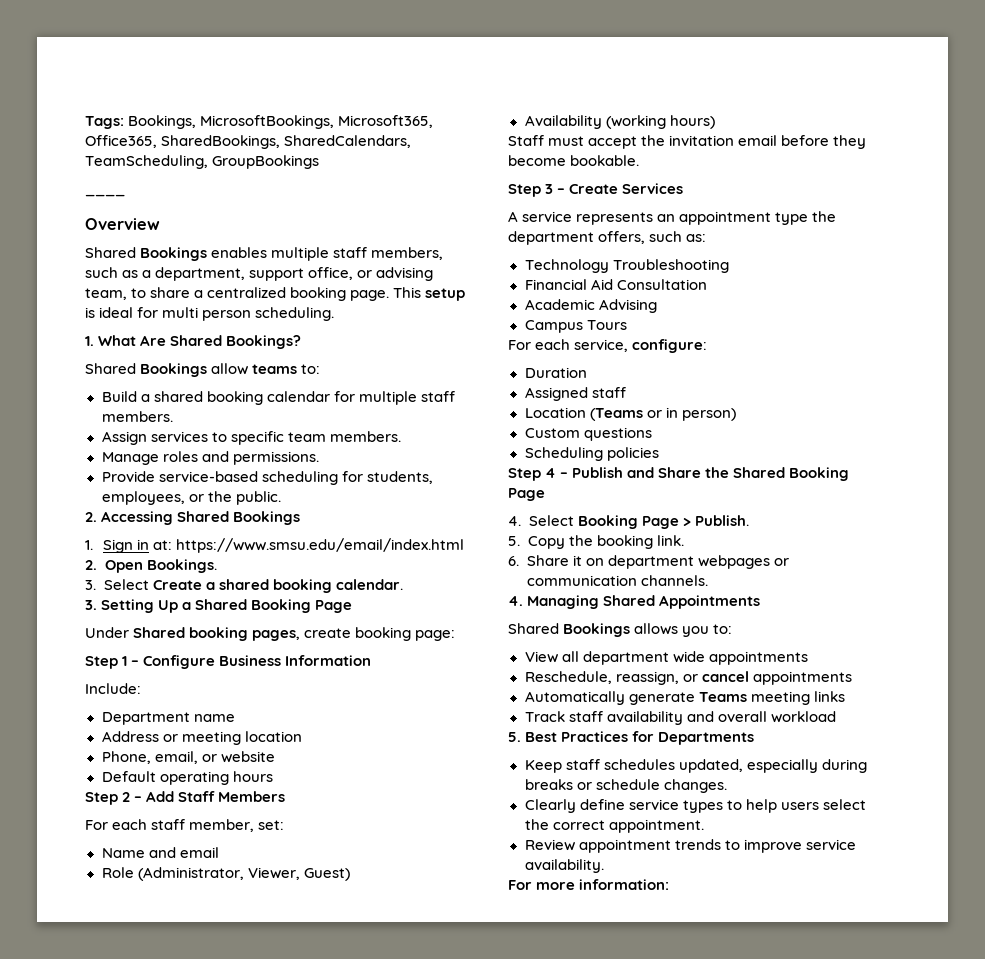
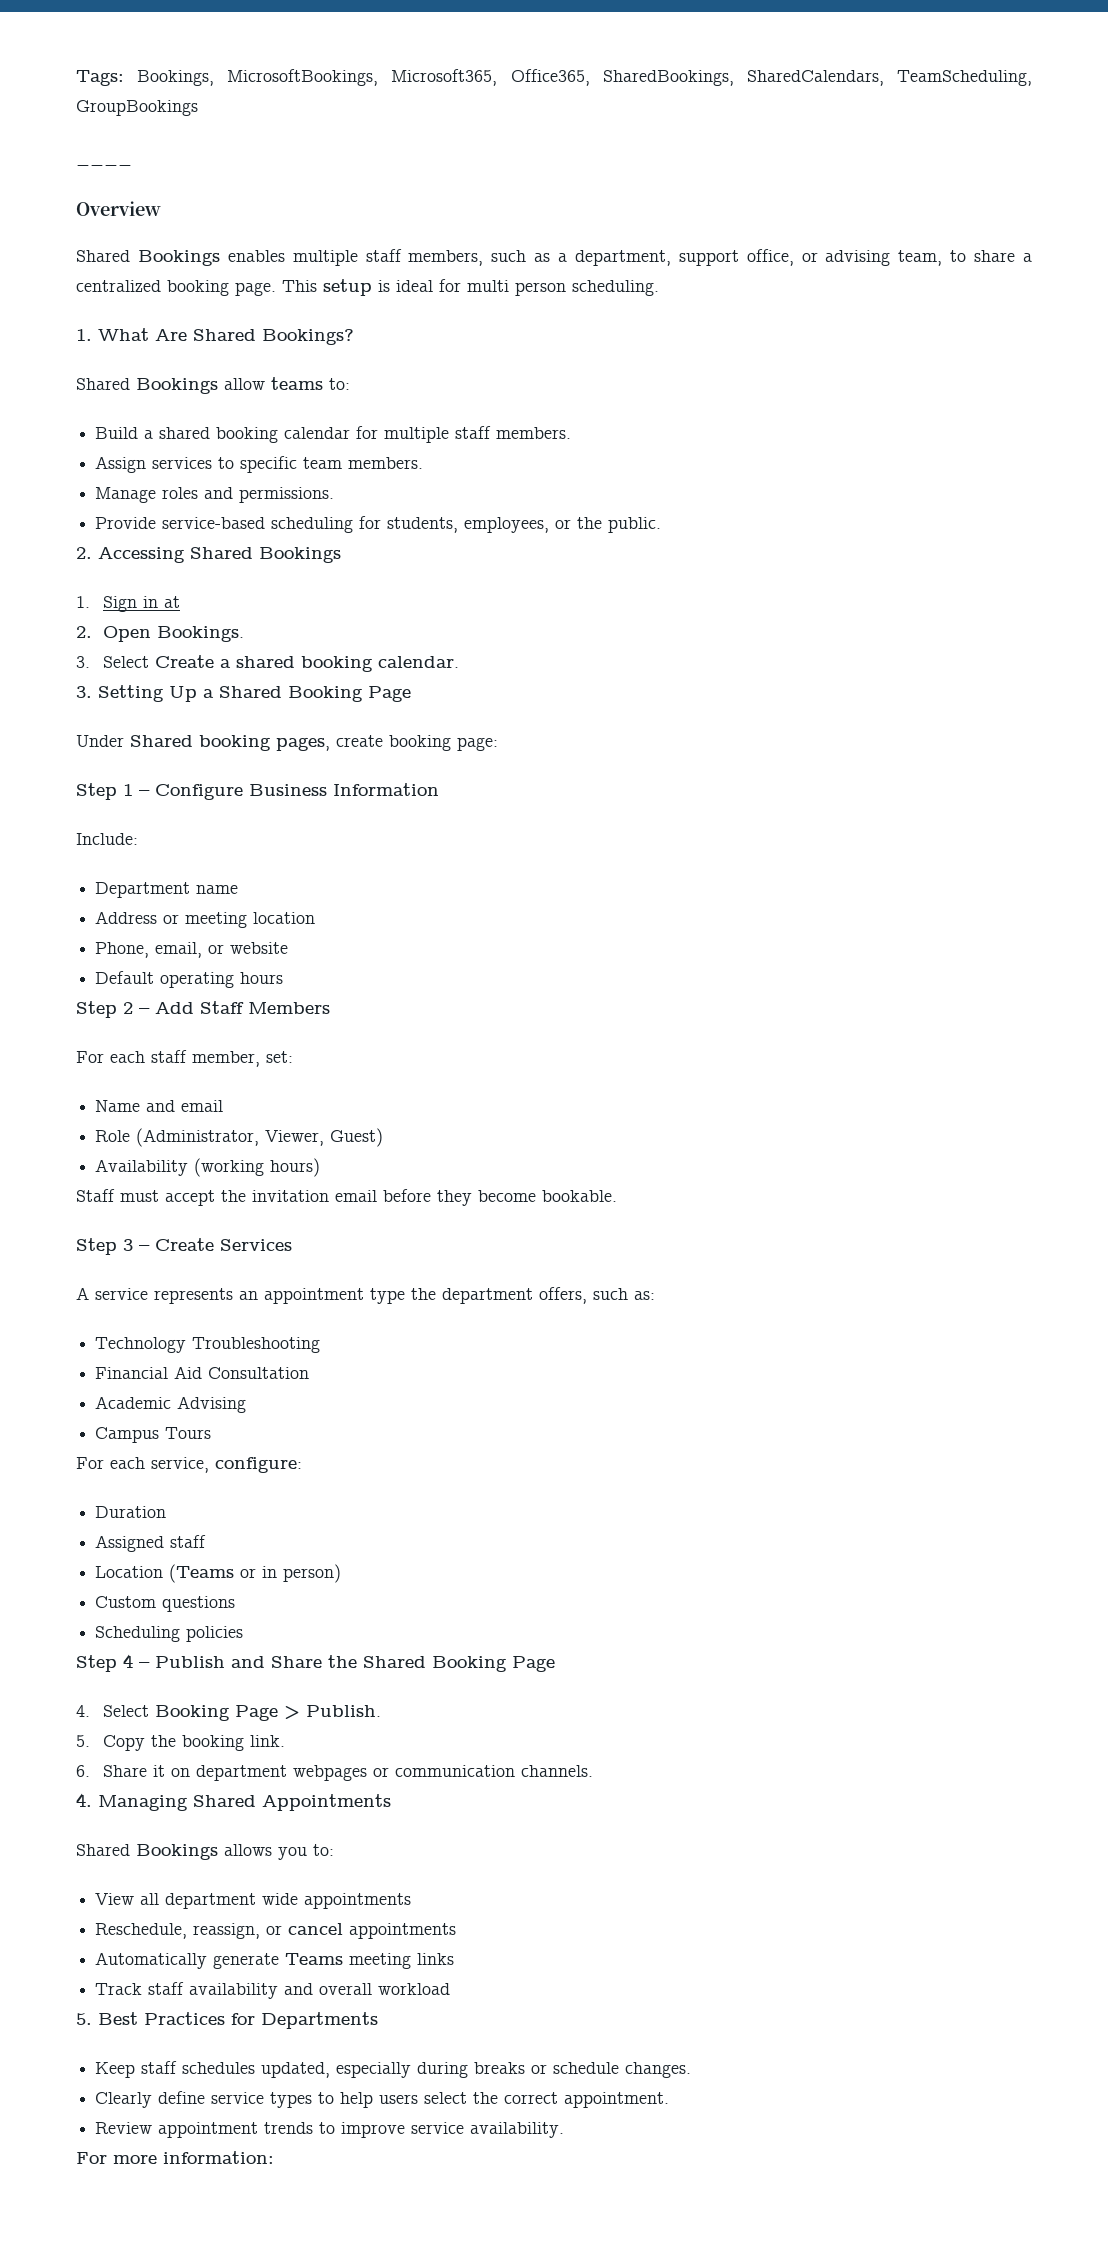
[152,538,464,553] at: https://www.smsu.edu/email/index.html -> [163,596,180,608] at

